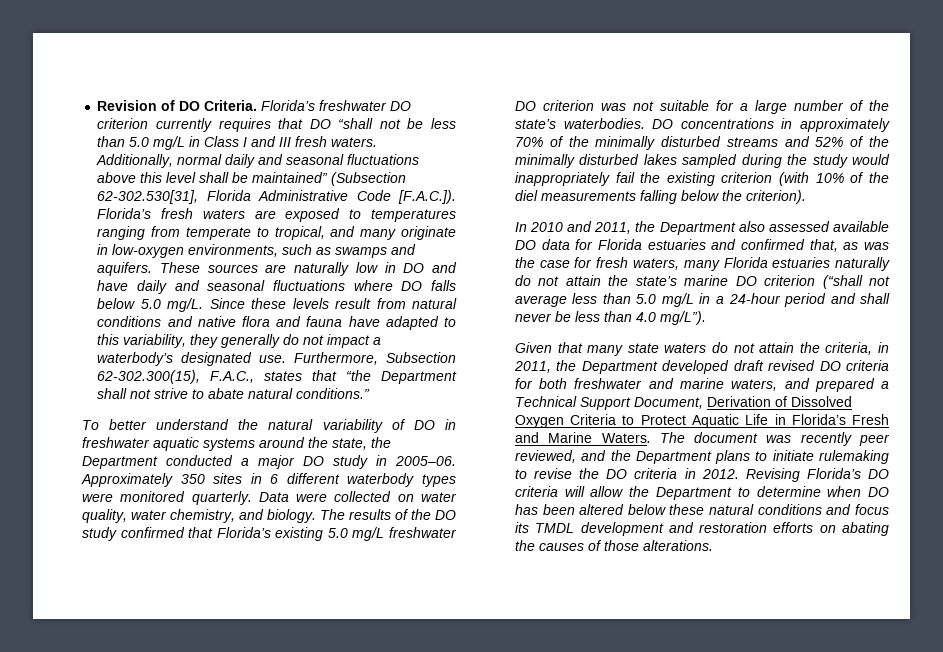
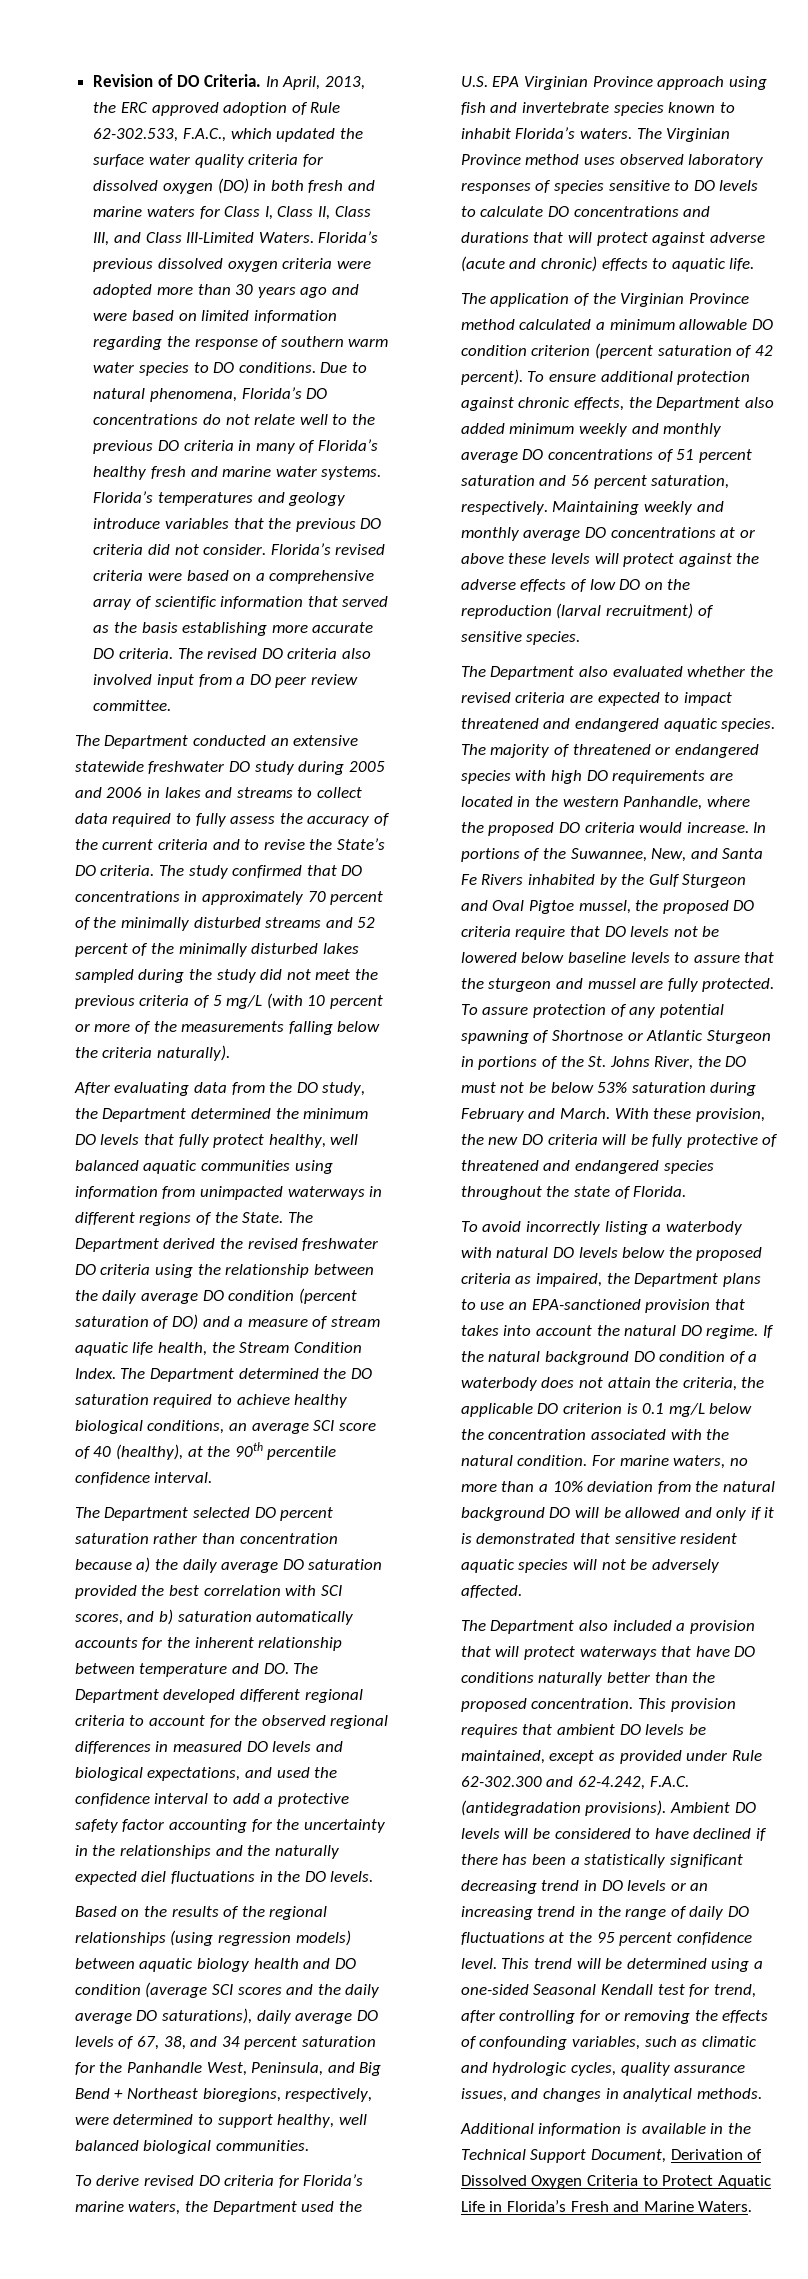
[261,100,412,111] [97,118,457,132] [97,136,378,150] [96,154,420,168] [97,172,407,186] [97,190,456,204] [97,208,456,222] [97,226,457,240] [97,244,417,258] [97,262,458,276] [97,280,456,294] [97,298,458,312] [97,316,456,330] [97,334,382,348] [97,352,456,366] [97,370,458,384] [97,388,371,399] [81,419,456,433] [81,437,391,451] [81,455,456,469] [80,473,456,487] [81,491,457,505] [81,509,456,523] [81,527,457,541] [514,100,889,114] [514,118,645,129] Florida’s freshwater DO criterion currently requires that DO “shall not be less than 5.0 mg/L in Class I and III fresh waters. Additionally, normal daily and seasonal fluctuations above this level shall be maintained” (Subsection 62-302.530[31], Florida Administrative Code [F.A.C.]). Florida’s fresh waters are exposed to temperatures ranging from temperate to tropical, and many originate in low-oxygen environments, such as swamps and aquifers. These sources are naturally low in DO and have daily and seasonal fluctuations where DO falls below 5.0 mg/L. Since these levels result from natural conditions and native flora and fauna have adapted to this variability, they generally do not impact a waterbody’s designated use. Furthermore, Subsection 62-302.300(15), F.A.C., states that “the Department shall not strive to abate natural conditions.” // To better understand the natural variability of DO in freshwater aquatic systems around the state, the Department conducted a major DO study in 2005–06. Approximately 350 sites in 6 different waterbody types were monitored quarterly. Data were collected on water quality, water chemistry, and biology. The results of the DO study confirmed that Florida’s existing 5.0 mg/L freshwater DO criterion was not suitable for a large number of the state’s waterbodies. -> [265,76,366,90] [93,102,341,116] [93,128,363,142] [93,154,323,168] [93,178,376,194] [93,206,371,220] [93,231,379,246] [93,258,371,272] [93,284,360,298] [93,310,337,323] [93,336,389,350] [93,362,368,376] [93,387,328,402] [93,414,376,425] [93,439,379,454] [93,466,382,480] [93,491,346,506] [93,518,382,532] [93,543,386,555] [93,570,375,584] [93,596,389,610] [93,622,374,636] [93,648,372,659] [93,674,359,688] [93,700,172,711] [74,735,359,749] [74,761,385,775] [74,787,362,798] [74,813,390,827] [74,838,385,850] [74,865,337,879] In April, 2013, the ERC approved adoption of Rule 62-302.533, F.A.C., which updated the surface water quality criteria for dissolved oxygen (DO) in both fresh and marine waters for Class I, Class II, Class III, and Class III-Limited Waters. Florida’s previous dissolved oxygen criteria were adopted more than 30 years ago and were based on limited information regarding the response of southern warm water species to DO conditions. Due to natural phenomena, Florida’s DO concentrations do not relate well to the previous DO criteria in many of Florida’s healthy fresh and marine water systems. Florida’s temperatures and geology introduce variables that the previous DO criteria did not consider. Florida’s revised criteria were based on a comprehensive array of scientific information that served as the basis establishing more accurate DO criteria. The revised DO criteria also involved input from a DO peer review committee. // The Department conducted an extensive statewide freshwater DO study during 2005 and 2006 in lakes and streams to collect data required to fully assess the accuracy of the current criteria and to revise the State’s DO criteria. The study confirmed that
[514,137,543,147] 70% -> [307,891,384,905] 70 percent
[815,137,844,147] 52% -> [357,917,376,928] [74,943,128,957] 52 percent
[852,154,890,165] [514,172,889,186] [514,190,538,201] would inappropriately fail the existing criterion (with 10% of the diel -> [260,969,378,980] [74,993,383,1009] [74,1021,177,1034] did not meet the previous criteria of 5 mg/L (with 10 percent or more of the
[745,190,806,204] [514,221,889,235] [514,239,889,252] [514,257,890,271] [514,275,890,289] [514,293,890,307] [514,311,706,325] [514,342,889,356] [513,360,889,374] [514,378,889,392] criterion). // In 2010 and 2011, the Department also assessed available DO data for Florida estuaries and confirmed that, as was the case for fresh waters, many Florida estuaries naturally do not attain the state’s marine DO criterion (“shall not average less than 5.0 mg/L in a 24-hour period and shall never be less than 4.0 mg/L”). // Given that many state waters do not attain the criteria, in 2011, the Department developed draft revised DO criteria for both freshwater and marine waters, and prepared a -> [102,1045,230,1061] [73,1082,366,1096] [74,1108,369,1122] [74,1134,359,1148] [74,1160,333,1174] [74,1186,383,1200] [74,1212,313,1226] [74,1238,379,1252] [74,1264,374,1278] [74,1288,357,1304] [74,1314,380,1330] [74,1342,362,1356] [74,1368,372,1382] [74,1394,348,1408] [74,1420,376,1434] [74,1442,337,1460] [74,1472,213,1485] [74,1507,334,1521] [74,1533,338,1544] [74,1557,383,1573] [74,1585,342,1599] [74,1609,354,1625] [74,1637,343,1651] [74,1663,319,1677] [74,1689,363,1703] [74,1715,389,1729] [74,1741,343,1754] [74,1767,338,1781] [74,1793,349,1807] [74,1819,385,1833] [74,1845,339,1859] [74,1871,374,1885] [74,1906,328,1920] [74,1930,351,1946] [74,1958,356,1972] [74,1982,380,1998] [74,2008,378,2024] [74,2036,376,2050] [74,2062,382,2076] [74,2088,373,2102] [74,2114,367,2128] [74,2140,309,2154] [74,2174,364,2188] [74,2201,362,2215] [460,76,767,90] [460,102,735,116] [460,127,731,142] [460,154,764,168] [460,180,759,194] [460,206,711,217] [460,232,765,246] [460,256,755,272] [460,293,749,307] [460,319,773,330] [460,343,773,359] [460,369,751,385] [460,397,774,411] [460,423,722,437] [460,449,752,463] [460,475,730,489] [460,501,724,515] [460,527,755,541] [460,553,760,567] [460,579,691,592] [460,603,714,619] [460,631,581,645] [460,666,773,680] [460,692,732,706] [460,718,776,732] [460,744,759,758] [460,770,733,784] [460,796,750,810] [460,822,767,836] [460,848,764,862] [460,874,747,888] [460,900,755,914] [460,926,720,940] [460,952,775,963] [460,978,775,992] [460,1004,724,1018] [460,1030,771,1044] [460,1056,747,1070] [460,1082,757,1096] [460,1108,765,1122] [460,1134,779,1148] [460,1160,714,1174] [460,1186,687,1200] [460,1221,742,1235] [460,1247,763,1261] [460,1273,761,1287] [460,1299,745,1313] [460,1325,774,1339] [460,1351,758,1365] [460,1377,765,1391] [460,1403,753,1417] [460,1429,730,1440] [460,1455,748,1469] [460,1481,775,1494] [460,1507,775,1521] [460,1533,738,1544] [460,1559,719,1573] [460,1585,522,1598] [460,1620,755,1634] [460,1646,756,1660] [460,1672,716,1686] [460,1698,736,1712] [460,1724,706,1738] [460,1750,762,1764] [460,1776,689,1790] [460,1800,756,1816] [460,1828,767,1841] [460,1854,743,1868] [460,1880,709,1894] [460,1906,749,1920] [460,1932,752,1946] [460,1958,763,1972] [460,1984,756,1998] [460,2010,769,2024] [460,2036,757,2050] [460,2062,746,2076] [460,2088,762,2102] [459,2123,751,2136] criteria naturally). // After evaluating data from the DO study, the Department determined the minimum DO levels that fully protect healthy, well balanced aquatic communities using information from unimpacted waterways in different regions of the State. The Department derived the revised freshwater DO criteria using the relationship between the daily average DO condition (percent saturation of DO) and a measure of stream aquatic life health, the Stream Condition Index. The Department determined the DO saturation required to achieve healthy biological conditions, an average SCI score of 40 (healthy), at the 90th percentile confidence interval. // The Department selected DO percent saturation rather than concentration because a) the daily average DO saturation provided the best correlation with SCI scores, and b) saturation automatically accounts for the inherent relationship between temperature and DO. The Department developed different regional criteria to account for the observed regional differences in measured DO levels and biological expectations, and used the confidence interval to add a protective safety factor accounting for the uncertainty in the relationships and the naturally expected diel fluctuations in the DO levels. // Based on the results of the regional relationships (using regression models) between aquatic biology health and DO condition (average SCI scores and the daily average DO saturations), daily average DO levels of 67, 38, and 34 percent saturation for the Panhandle West, Peninsula, and Big Bend + Northeast bioregions, respectively, were determined to support healthy, well balanced biological communities. // To derive revised DO criteria for Florida’s marine waters, the Department used the U.S. EPA Virginian Province approach using fish and invertebrate species known to inhabit Florida’s waters. The Virginian Province method uses observed laboratory responses of species sensitive to DO levels to calculate DO concentrations and durations that will protect against adverse (acute and chronic) effects to aquatic life. // The application of the Virginian Province method calculated a minimum allowable DO condition criterion (percent saturation of 42 percent). To ensure additional protection against chronic effects, the Department also added minimum weekly and monthly average DO concentrations of 51 percent saturation and 56 percent saturation, respectively. Maintaining weekly and monthly average DO concentrations at or above these levels will protect against the adverse effects of low DO on the reproduction (larval recruitment) of sensitive species. // The Department also evaluated whether the revised criteria are expected to impact threatened and endangered aquatic species. The majority of threatened or endangered species with high DO requirements are located in the western Panhandle, where the proposed DO criteria would increase. In portions of the Suwannee, New, and Santa Fe Rivers inhabited by the Gulf Sturgeon and Oval Pigtoe mussel, the proposed DO criteria require that DO levels not be lowered below baseline levels to assure that the sturgeon and mussel are fully protected. To assure protection of any potential spawning of Shortnose or Atlantic Sturgeon in portions of the St. Johns River, the DO must not be below 53% saturation during February and March. With these provision, the new DO criteria will be fully protective of threatened and endangered species throughout the state of Florida. // To avoid incorrectly listing a waterbody with natural DO levels below the proposed criteria as impaired, the Department plans to use an EPA-sanctioned provision that takes into account the natural DO regime. If the natural background DO condition of a waterbody does not attain the criteria, the applicable DO criterion is 0.1 mg/L below the concentration associated with the natural condition. For marine waters, no more than a 10% deviation from the natural background DO will be allowed and only if it is demonstrated that sensitive resident aquatic species will not be adversely affected. // The Department also included a provision that will protect waterways that have DO conditions naturally better than the proposed concentration. This provision requires that ambient DO levels be maintained, except as provided under Rule 62-302.300 and 62-4.242, F.A.C. (antidegradation provisions). Ambient DO levels will be considered to have declined if there has been a statistically significant decreasing trend in DO levels or an increasing trend in the range of daily DO fluctuations at the 95 percent confidence level. This trend will be determined using a one-sided Seasonal Kendall test for trend, after controlling for or removing the effects of confounding variables, such as climatic and hydrologic cycles, quality assurance issues, and changes in analytical methods. // Additional information is available in the
[659,432,890,446] [514,450,889,464] [514,468,889,482] [514,486,889,500] [514,504,889,515] [514,522,889,536] [514,540,713,551] The document was recently peer reviewed, and the Department plans to initiate rulemaking to revise the DO criteria in 2012. Revising Florida’s DO criteria will allow the Department to determine when DO has been altered below these natural conditions and focus its TMDL development and restoration efforts on abating the causes of those alterations. -> (753, 2206) none

